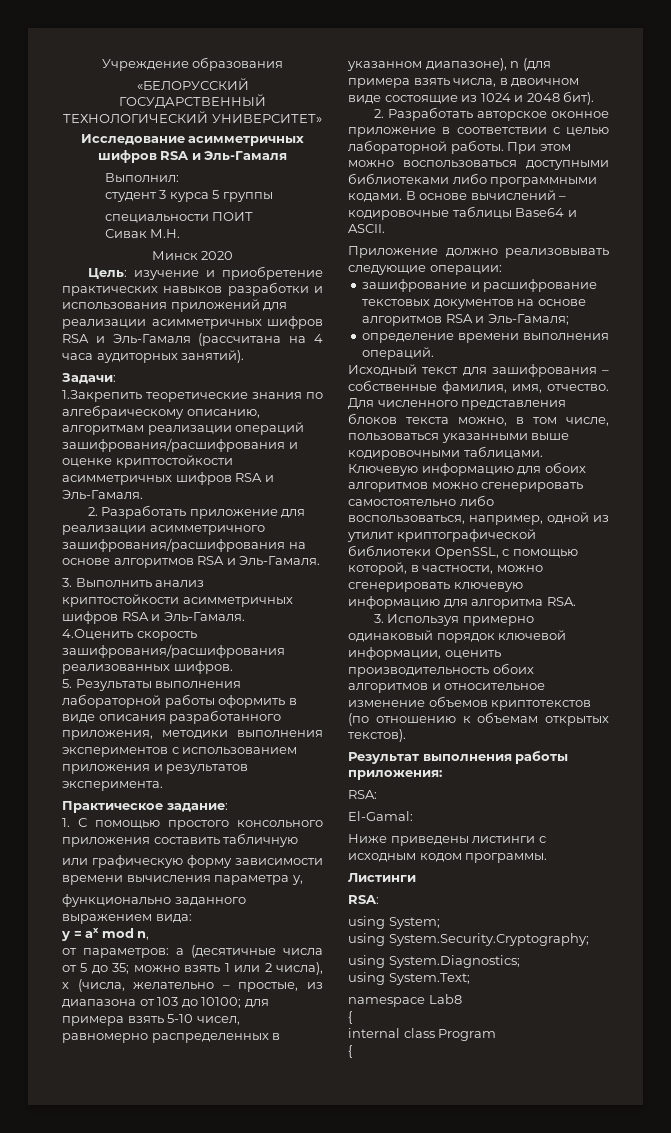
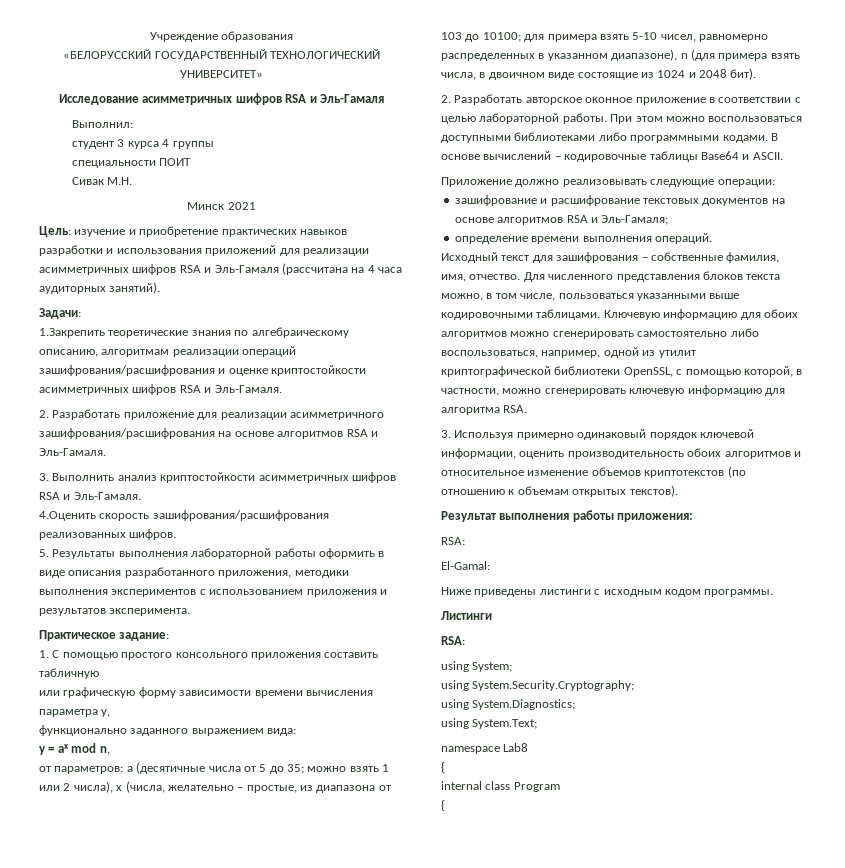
[212,190,220,199] 5 -> [162,139,170,147] 4
[201,251,234,260] 2020 -> [227,202,256,210] 2021

